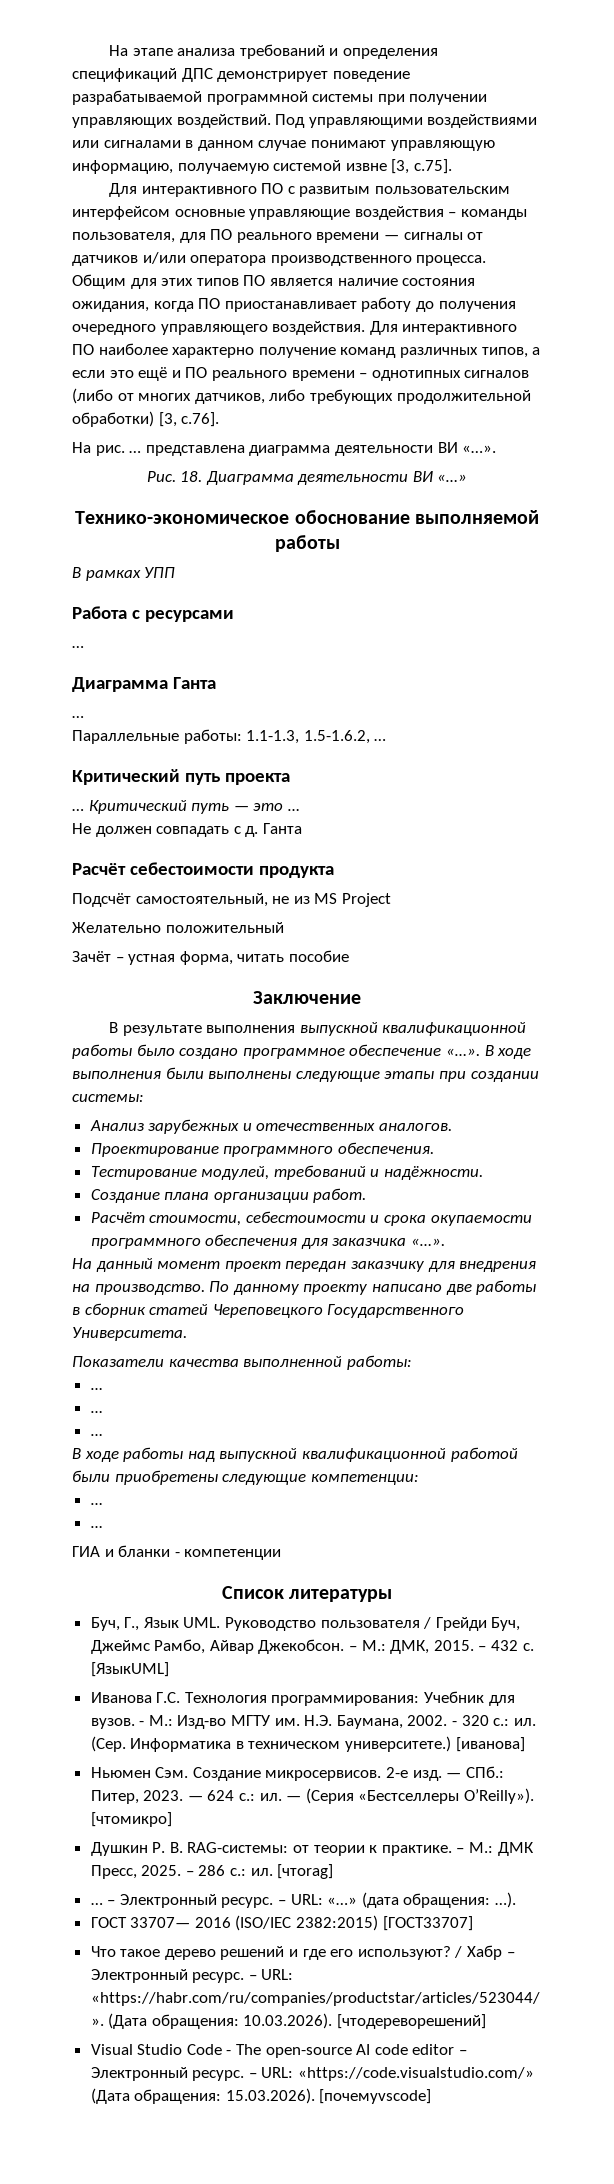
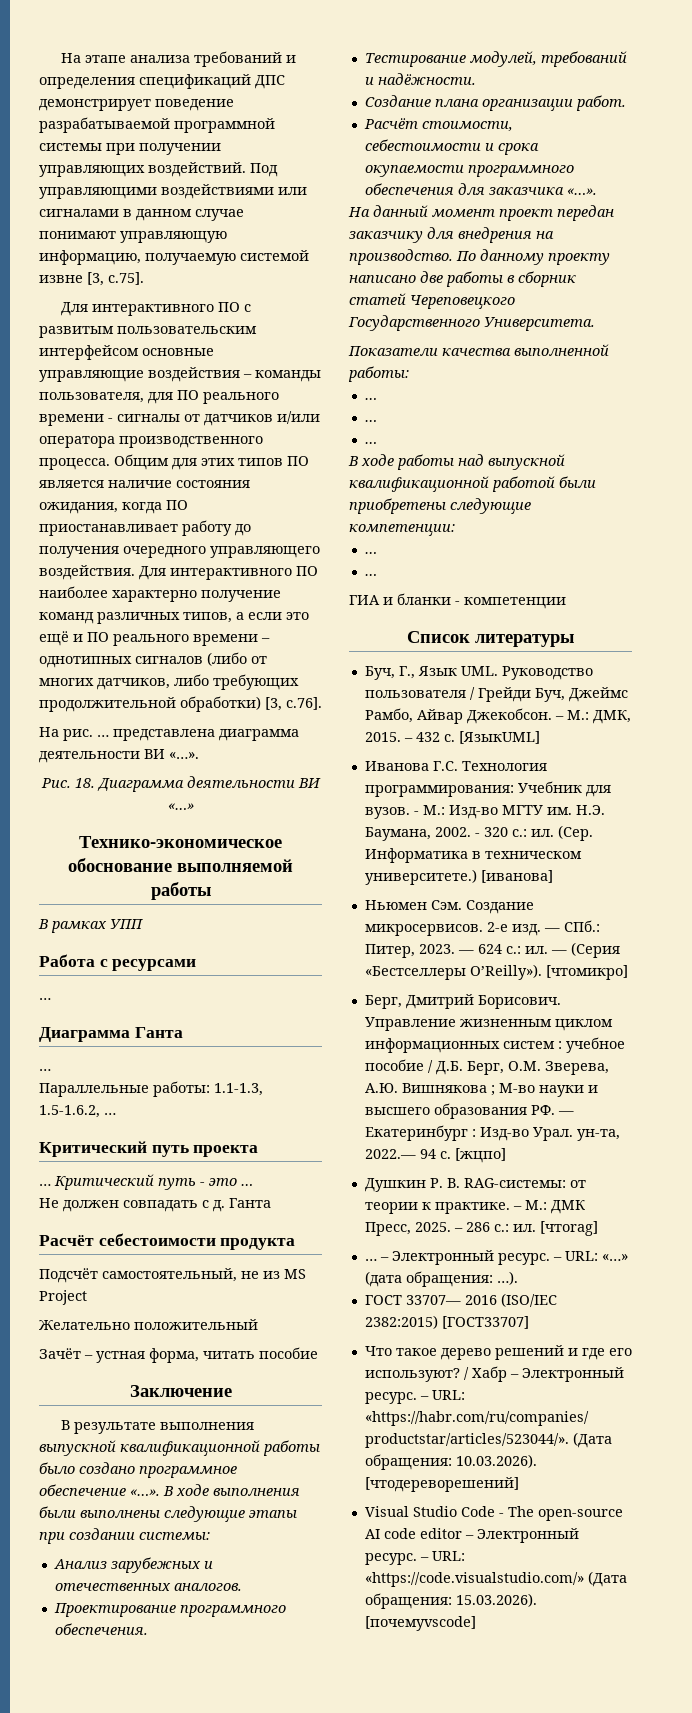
[383,235,399,240] — -> [108,418,113,422] -
[233,806,249,811] — -> [200,1182,205,1186] -
(172, 1819) none -> [364,994,561,1009] [364,1017,613,1031] [364,1037,625,1053] [364,1059,609,1075] [364,1083,598,1097] [364,1103,574,1119] [364,1125,620,1141] [364,1148,506,1163] // Берг, Дмитрий Борисович. Управление жизненным циклом информационных систем : учебное пособие / Д.Б. Берг, О.М. Зверева, А.Ю. Вишнякова ; М-во науки и высшего образования РФ. — Екатеринбург : Изд-во Урал. ун-та, 2022.— 94 с. [жцпо]

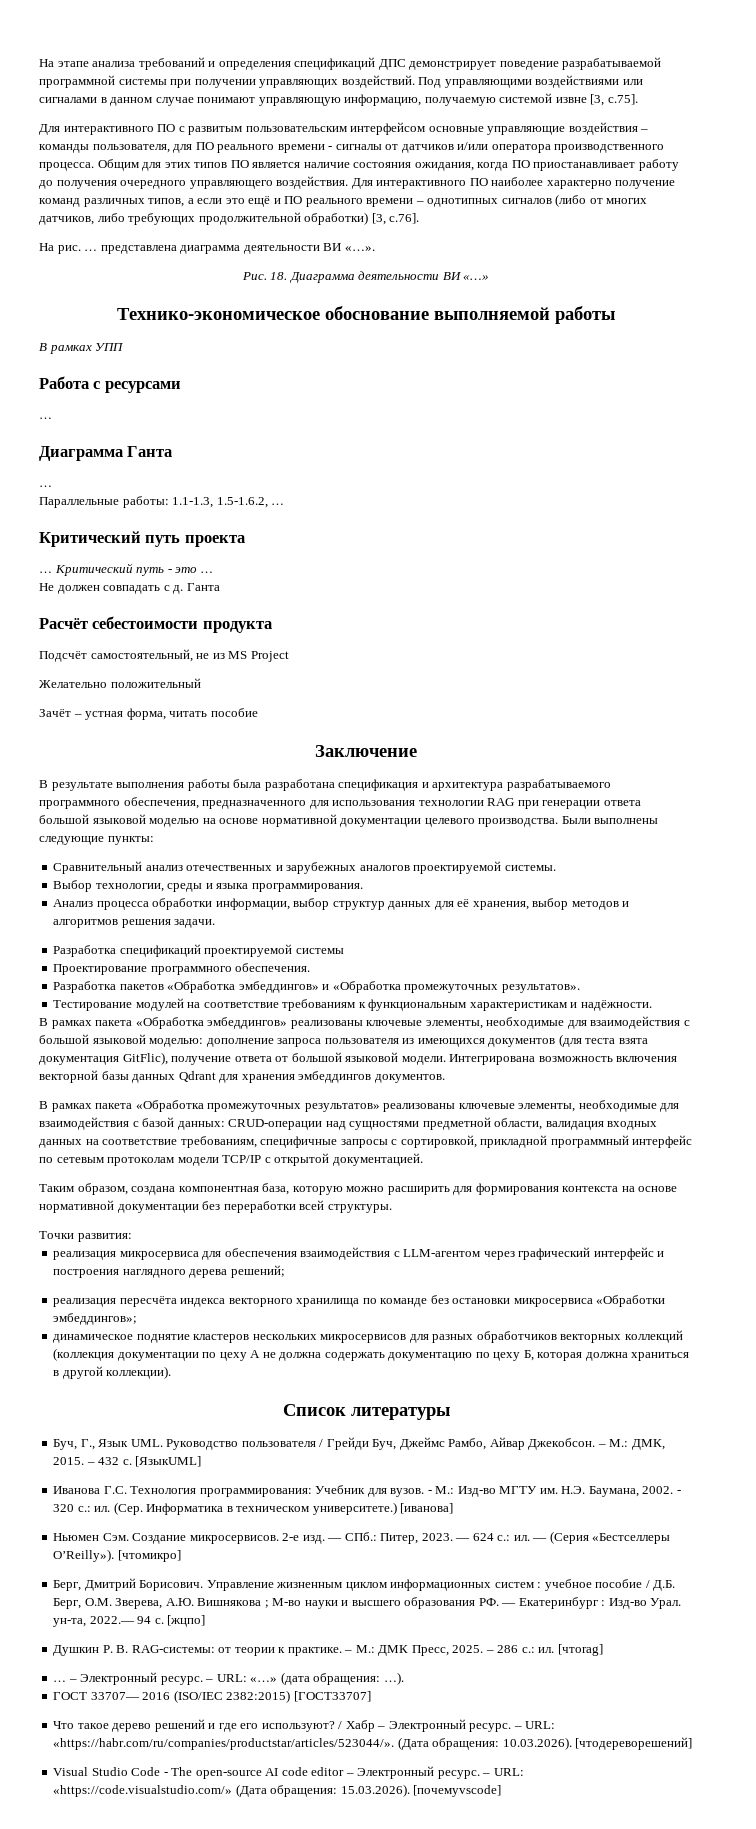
[39,1440,320,1456] [39,1462,237,1478] [39,1484,300,1496] [39,1506,297,1522] [39,1528,210,1544] [53,1557,213,1573] [54,1583,242,1591] [53,1603,286,1617] [54,1623,148,1635] [364,51,627,67] [364,73,476,85] [364,95,626,111] [363,118,513,131] [364,139,539,155] [364,165,574,177] [364,183,597,195] [348,205,614,221] [349,227,554,243] [349,249,610,265] [349,271,576,287] [349,293,515,309] [348,315,595,331] [348,344,609,356] [348,366,409,382] [364,398,377,400] [364,420,377,422] [364,442,377,444] [348,454,565,470] [349,476,596,492] [349,498,531,514] [349,524,455,536] [364,552,377,554] [364,574,377,576] [349,593,566,609] выпускной квалификационной работы было создано программное обеспечение «…». В ходе выполнения были выполнены следующие этапы при создании системы: // Анализ зарубежных и отечественных аналогов. // Проектирование программного обеспечения. // Тестирование модулей, требований и надёжности. // Создание плана организации работ. // Расчёт стоимости, себестоимости и срока окупаемости программного обеспечения для заказчика «…». // На данный момент проект передан заказчику для внедрения на производство. По данному проекту написано две работы в сборник статей Череповецкого Государственного Университета. // Показатели качества выполненной работы: // … // … // … // В ходе работы над выпускной квалификационной работой были приобретены следующие компетенции: // … // … // ГИА и бланки - компетенции -> [187,779,611,791] [39,797,641,809] [39,814,659,827] [39,836,154,845] [53,861,556,874] [53,880,363,892] [53,898,630,910] [53,919,216,928] [53,944,344,957] [53,963,311,975] [53,981,580,993] [53,998,652,1011] [39,1016,690,1029] [39,1034,648,1047] [39,1052,678,1065] [39,1070,445,1083] [39,1100,680,1112] [39,1117,658,1130] [39,1135,693,1148] [39,1153,423,1166] [39,1183,678,1195] [39,1200,392,1213] [39,1231,132,1242] [53,1247,665,1260] [53,1265,285,1278] [53,1295,666,1307] [53,1313,138,1325] [53,1330,683,1343] [53,1348,690,1361] [53,1366,172,1379] работы была разработана спецификация и архитектура разрабатываемого программного обеспечения, предназначенного для использования технологии RAG при генерации ответа большой языковой моделью на основе нормативной документации целевого производства. Были выполнены следующие пункты: // Сравнительный анализ отечественных и зарубежных аналогов проектируемой системы. // Выбор технологии, среды и языка программирования. // Анализ процесса обработки информации, выбор структур данных для её хранения, выбор методов и алгоритмов решения задачи. // Разработка спецификаций проектируемой системы // Проектирование программного обеспечения. // Разработка пакетов «Обработка эмбеддингов» и «Обработка промежуточных результатов». // Тестирование модулей на соответствие требованиям к функциональным характеристикам и надёжности. // В рамках пакета «Обработка эмбеддингов» реализованы ключевые элементы, необходимые для взаимодействия с большой языковой моделью: дополнение запроса пользователя из имеющихся документов (для теста взята документация GitFlic), получение ответа от большой языковой модели. Интегрирована возможность включения векторной базы данных Qdrant для хранения эмбеддингов документов. // В рамках пакета «Обработка промежуточных результатов» реализованы ключевые элементы, необходимые для взаимодействия с базой данных: CRUD-операции над сущностями предметной области, валидация входных данных на соответствие требованиям, специфичные запросы с сортировкой, прикладной программный интерфейс по сетевым протоколам модели TCP/IP с открытой документацией. // Таким образом, создана компонентная база, которую можно расширить для формирования контекста на основе нормативной документации без переработки всей структуры. // Точки развития: // реализация микросервиса для обеспечения взаимодействия с LLM-агентом через графический интерфейс и построения наглядного дерева решений; // реализация пересчёта индекса векторного хранилища по команде без остановки микросервиса «Обработки эмбеддингов»; // динамическое поднятие кластеров нескольких микросервисов для разных обработчиков векторных коллекций (коллекция документации по цеху А не должна содержать документацию по цеху Б, которая должна храниться в другой коллекции).

